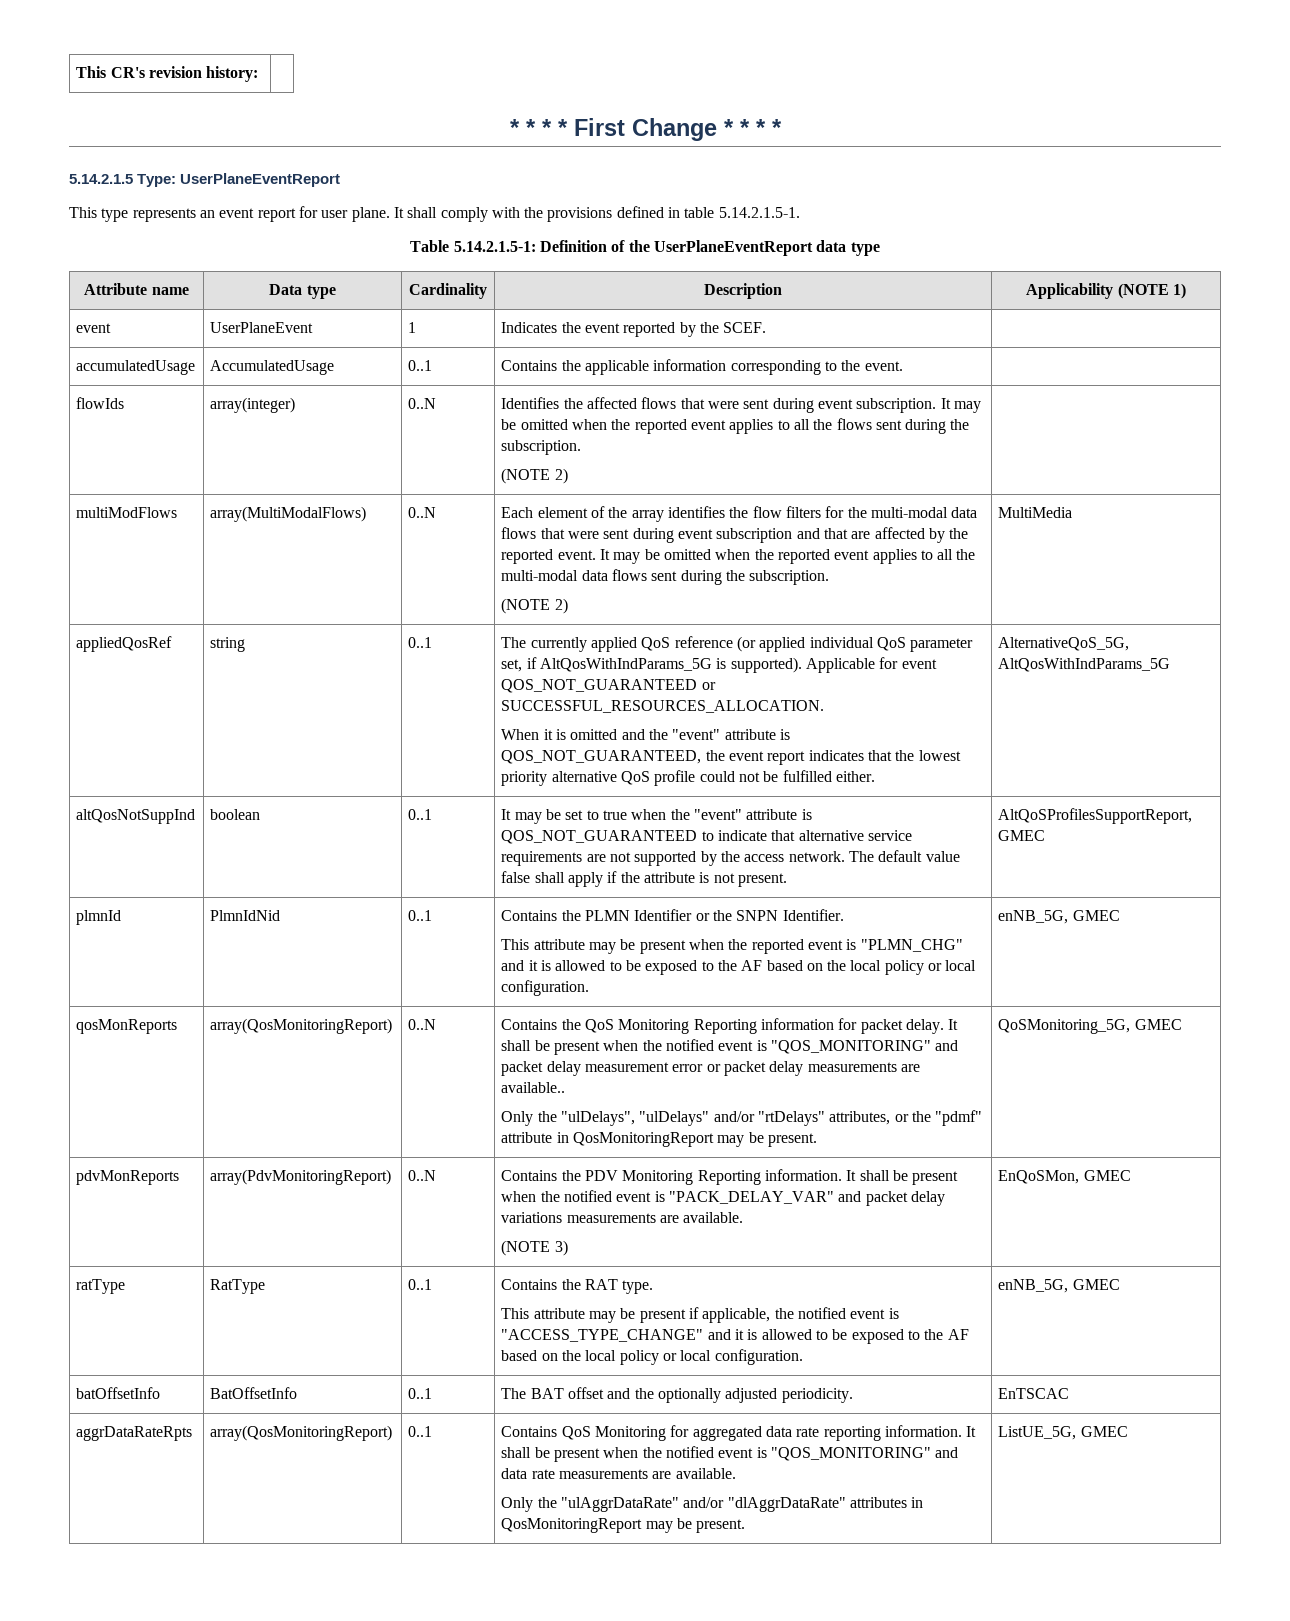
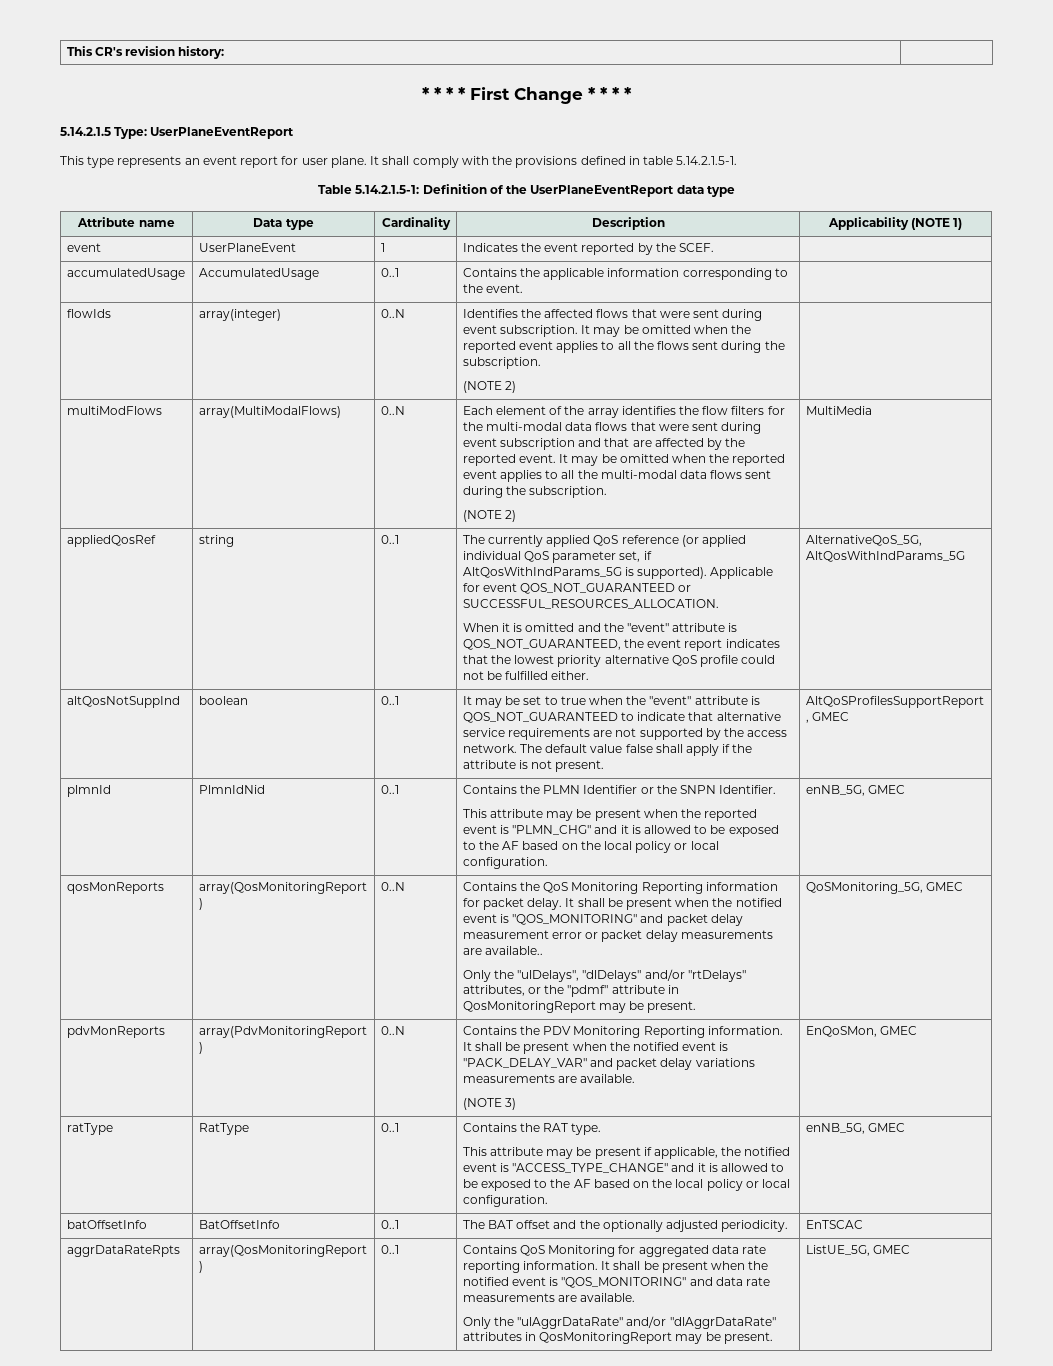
[639,1111,710,1126] "ulDelays" -> [582,970,642,982] "dlDelays"

